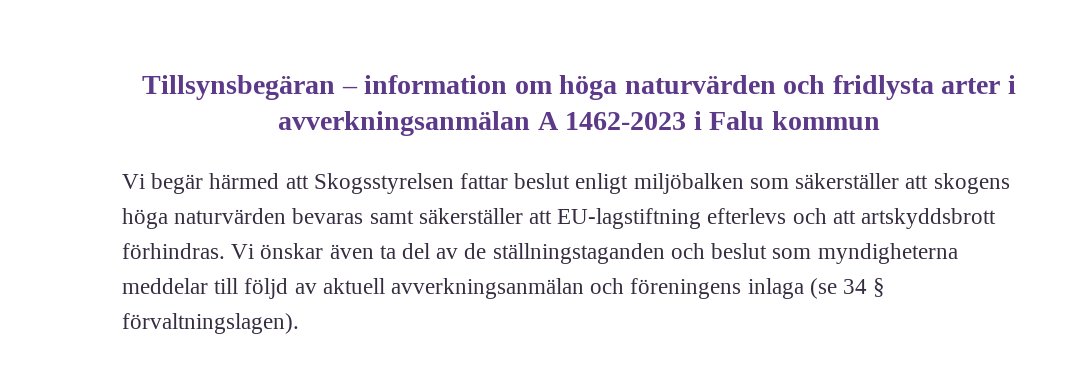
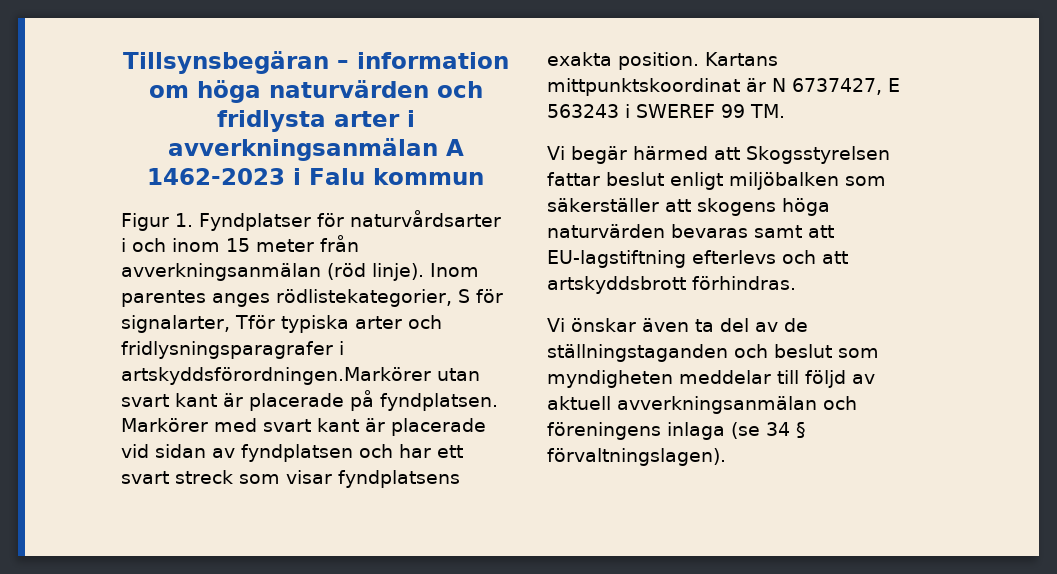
(880, 120) none -> [121,210,501,231] [121,235,359,252] [121,263,479,281] [121,289,503,307] [121,315,442,333] [121,341,344,359] [121,367,480,385] [121,390,498,411] [121,418,486,436] [121,444,463,462] [121,470,460,488] [547,52,778,70] [547,78,900,96] [547,104,785,118] // Figur 1. Fyndplatser för naturvårdsarter i och inom 15 meter från avverkningsanmälan (röd linje). Inom parentes anges rödlistekategorier, S för signalarter, Tför typiska arter och fridlysningsparagrafer i artskyddsförordningen.Markörer utan svart kant är placerade på fyndplatsen. Markörer med svart kant är placerade vid sidan av fyndplatsen och har ett svart streck som visar fyndplatsens exakta position. Kartans mittpunktskoordinat är N 6737427, E 563243 i SWEREF 99 TM.
[418,208,523,224] säkerställer -> (802, 231) none
(225, 251) none -> (796, 283) //
[817,243,958,264] myndigheterna -> [547,370,673,388] myndigheten

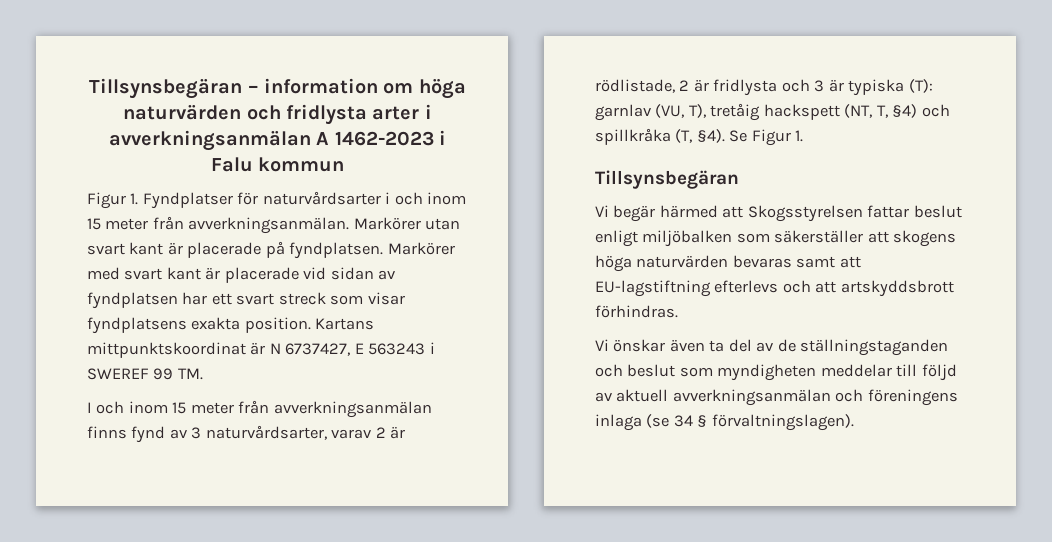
[121,263,479,281] [121,289,503,307] [121,315,442,333] [121,341,344,359] [121,367,431,385] avverkningsanmälan (röd linje). Inom parentes anges rödlistekategorier, S för signalarter, Tför typiska arter och fridlysningsparagrafer i artskyddsförordningen.Markörer -> [188,217,421,234] avverkningsanmälan. Markörer
[359,444,393,458] och -> (178, 300) none
(785, 111) none -> [87,400,432,418] [87,425,406,443] [595,79,933,96] [595,103,950,121] [595,128,804,146] [595,170,739,189] // I och inom 15 meter från avverkningsanmälan finns fynd av 3 naturvårdsarter, varav 2 är rödlistade, 2 är fridlysta och 3 är typiska (T): garnlav (VU, T), tretåig hackspett (NT, T, §4) och spillkråka (T, §4). Se Figur 1. // Tillsynsbegäran

